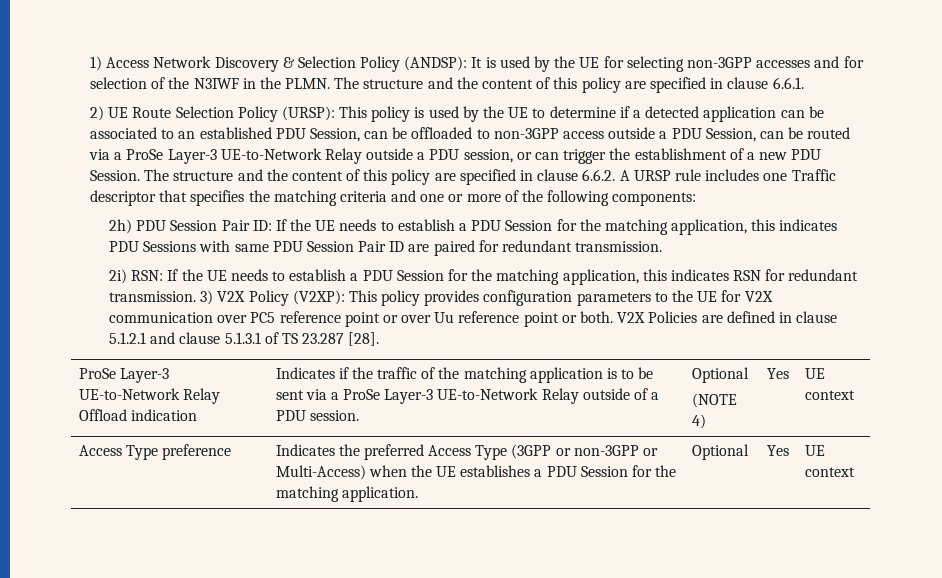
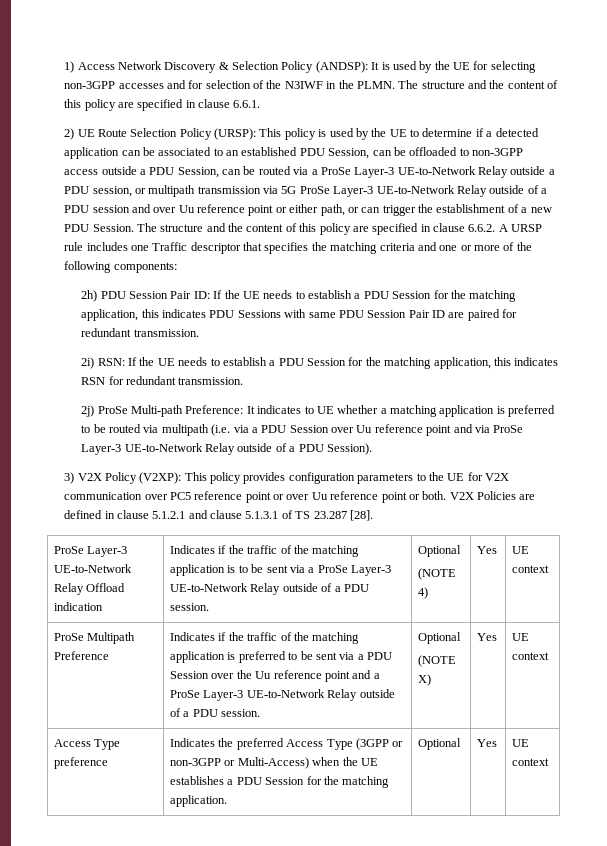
(532, 156) none -> [148,185,547,197] [64,204,359,216] multipath transmission via 5G ProSe Layer-3 UE-to-Network Relay outside of a PDU session and over Uu reference point or either path, or
(196, 296) none -> [81,405,556,417] [81,424,524,436] [81,443,372,455] // 2j) ProSe Multi-path Preference: It indicates to UE whether a matching application is preferred to be routed via multipath (i.e. via a PDU Session over Uu reference point and via ProSe Layer-3 UE-to-Network Relay outside of a PDU Session). //
(855, 395) none -> [54,632,136,644] [54,651,110,660] [170,632,360,644] [170,651,393,663] [170,670,380,682] [170,689,395,701] [170,708,261,717] [418,632,462,644] [418,655,457,667] [418,674,432,686] [477,633,498,641] [512,633,530,641] [512,652,550,660] // ProSe Multipath Preference | Indicates if the traffic of the matching application is preferred to be sent via a PDU Session over the Uu reference point and a ProSe Layer-3 UE-to-Network Relay outside of a PDU session. | Optional // (NOTE X) | Yes | UE context

